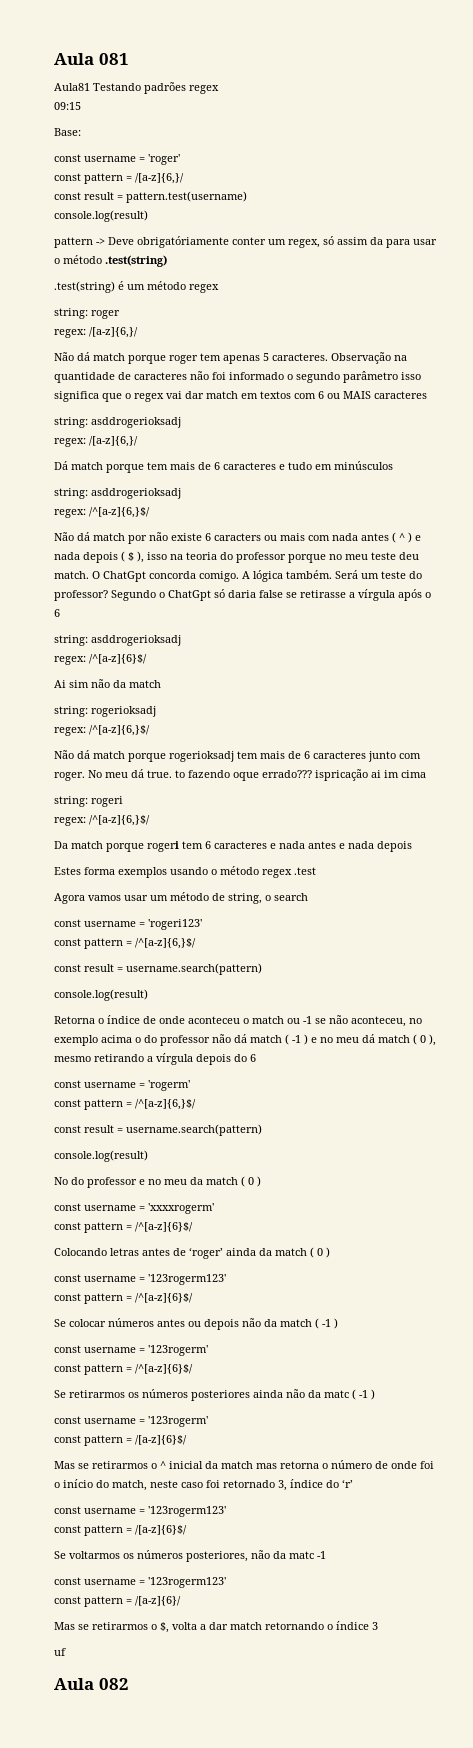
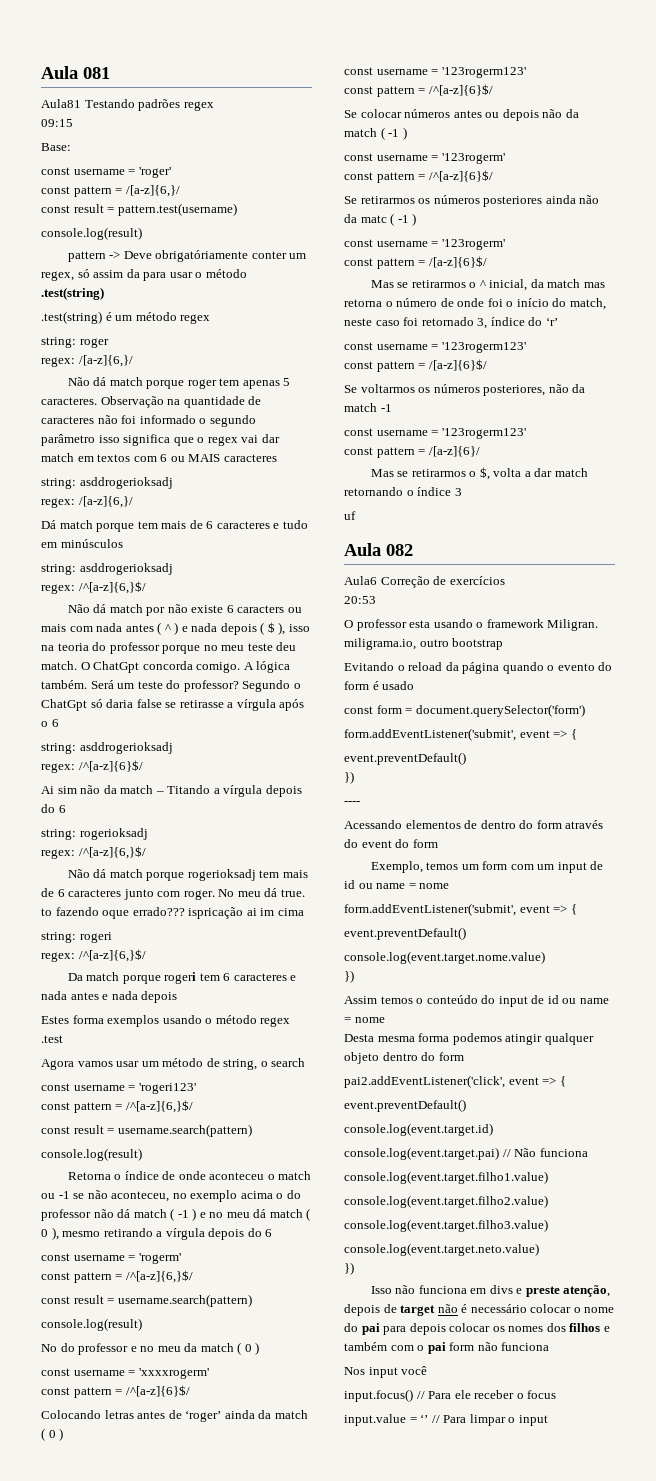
(161, 684) none -> [155,785,302,797] [41,804,66,813] – Titando a vírgula depois do 6
[169,1461,203,1469] inicial -> [489,279,528,291] inicial,
[289,1551,314,1559] matc -> [344,403,377,412] match
(129, 1684) none -> [344,576,505,588] [344,596,376,604] [344,619,599,631] [344,638,504,650] [344,662,613,674] [344,681,415,690] [344,704,585,717] [344,728,577,741] [344,752,466,765] [344,771,354,784] [344,801,360,805] [344,820,604,829] [344,839,438,848] [370,861,604,873] [344,880,450,889] [344,903,577,916] [344,927,466,940] [344,951,545,964] [344,970,354,983] [344,995,609,1007] [344,1017,385,1023] [344,1033,594,1045] [344,1052,464,1064] [344,1075,566,1088] [344,1099,466,1112] [344,1123,493,1136] [344,1147,588,1160] [344,1171,548,1184] [344,1195,548,1208] [344,1219,548,1232] [344,1243,539,1256] [344,1262,354,1275] [370,1285,611,1297] [344,1304,615,1316] [344,1323,610,1335] [344,1342,550,1354] [344,1366,428,1378] [344,1389,557,1402] [344,1414,548,1426] // Aula6 Correção de exercícios // 20:53 // O professor esta usando o framework Miligran. miligrama.io, outro bootstrap // Evitando o reload da página quando o evento do form é usado // const form = document.querySelector('form') // form.addEventListener('submit', event => { // event.preventDefault() // }) // ---- // Acessando elementos de dentro do form através do event do form // Exemplo, temos um form com um input de id ou name = nome // form.addEventListener('submit', event => { // event.preventDefault() // console.log(event.target.nome.value) // }) // Assim temos o conteúdo do input de id ou name = nome // Desta mesma forma podemos atingir qualquer objeto dentro do form // pai2.addEventListener('click', event => { // event.preventDefault() // console.log(event.target.id) // console.log(event.target.pai) // Não funciona // console.log(event.target.filho1.value) // console.log(event.target.filho2.value) // console.log(event.target.filho3.value) // console.log(event.target.neto.value) // }) // Isso não funciona em divs e preste atenção, depois de target não é necessário colocar o nome do pai para depois colocar os nomes dos filhos e também com o pai form não funciona // Nos input você // input.focus() // Para ele receber o focus // input.value = ‘’ // Para limpar o input

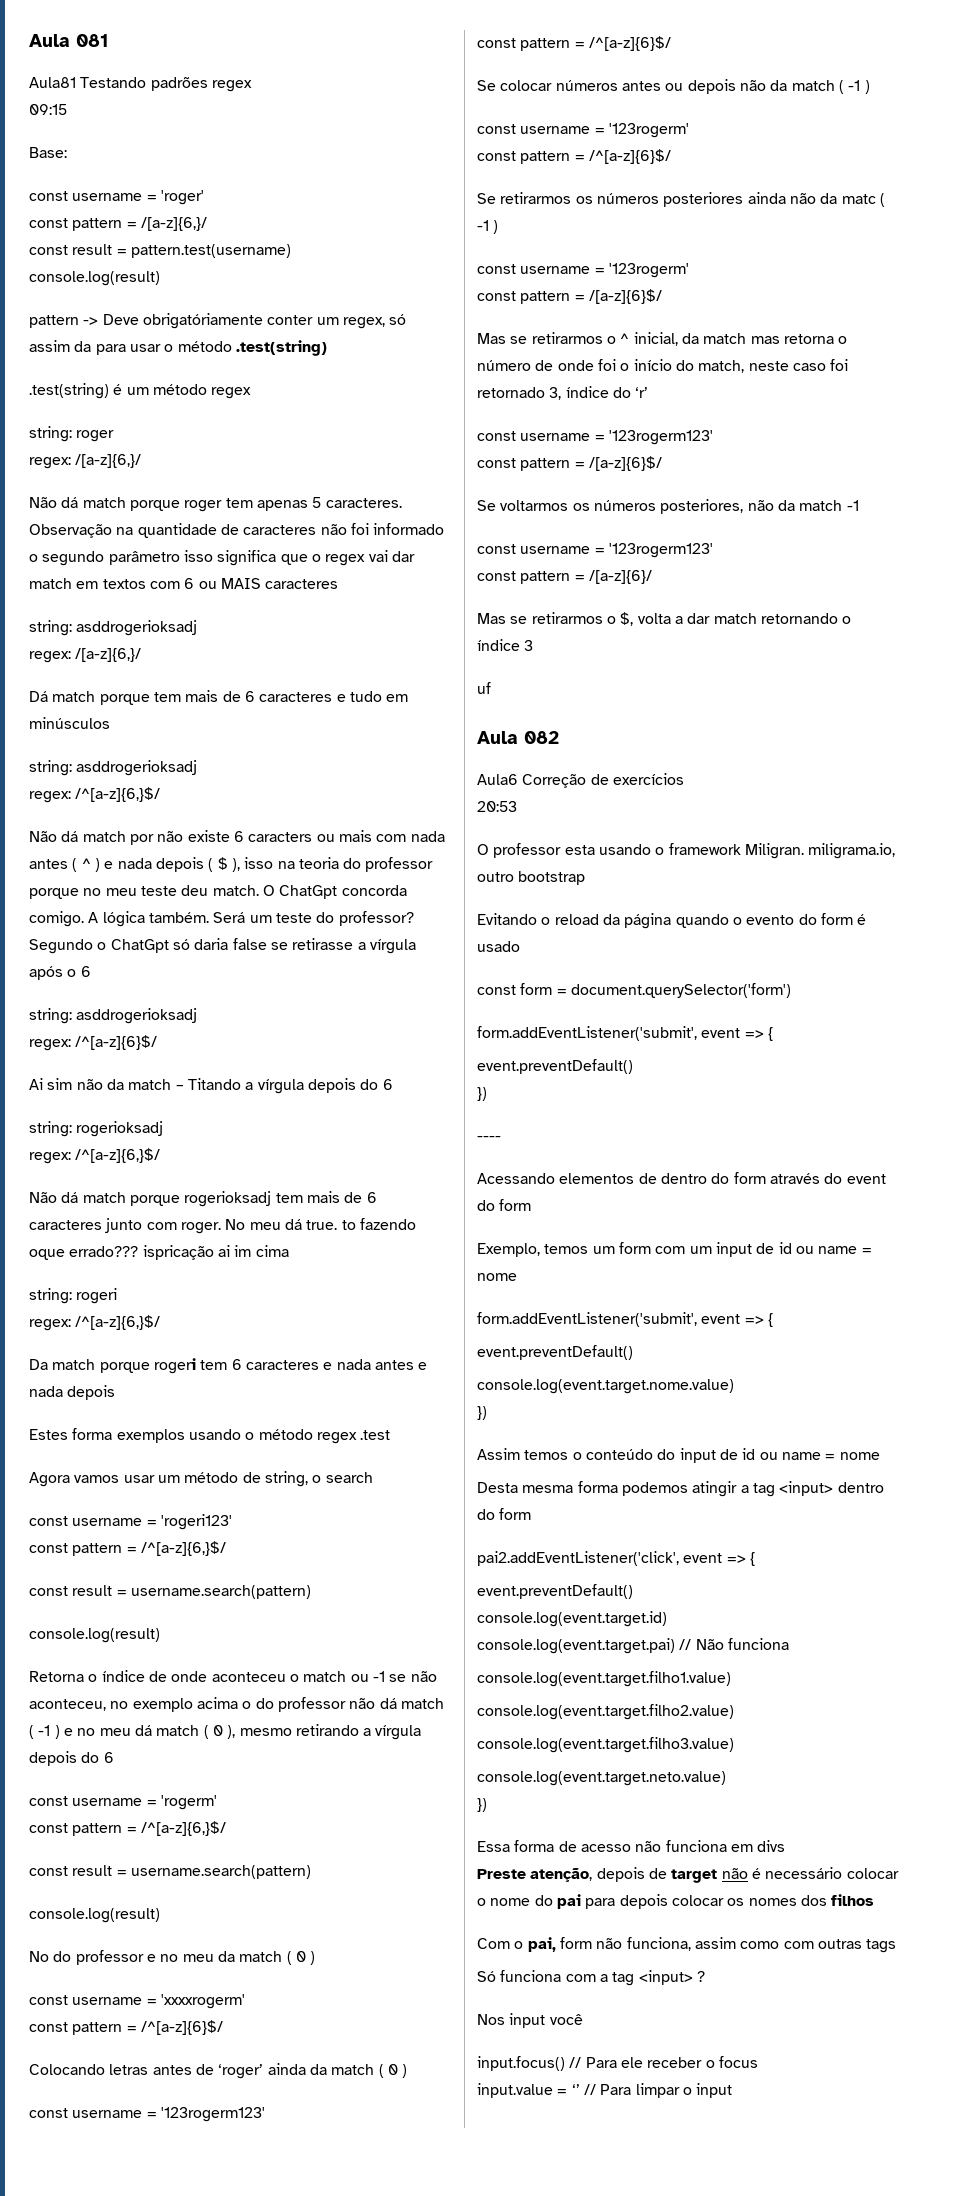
[544,1033,594,1045] [344,1052,379,1064] qualquer objeto -> [740,1481,834,1497] a tag <input>
[370,1286,392,1294] Isso -> [477,1840,631,1852] Essa forma de acesso
[516,1286,560,1297] e preste -> [477,1869,526,1879] // Preste
[603,1326,610,1332] [344,1342,550,1354] e também com o pai form não funciona -> [477,1937,897,1953] [477,1970,705,1986] // Com o pai, form não funciona, assim como com outras tags // Só funciona com a tag <input> ?

